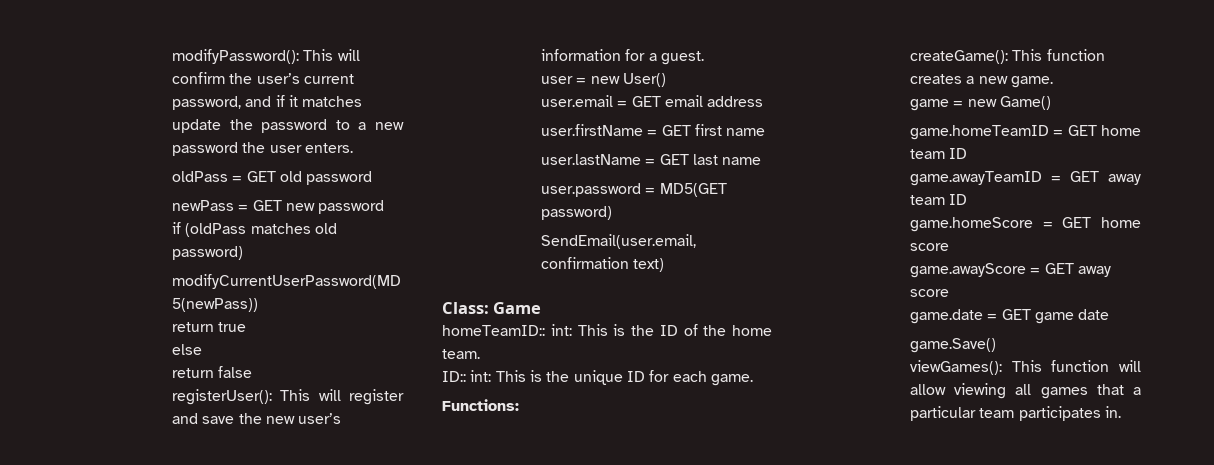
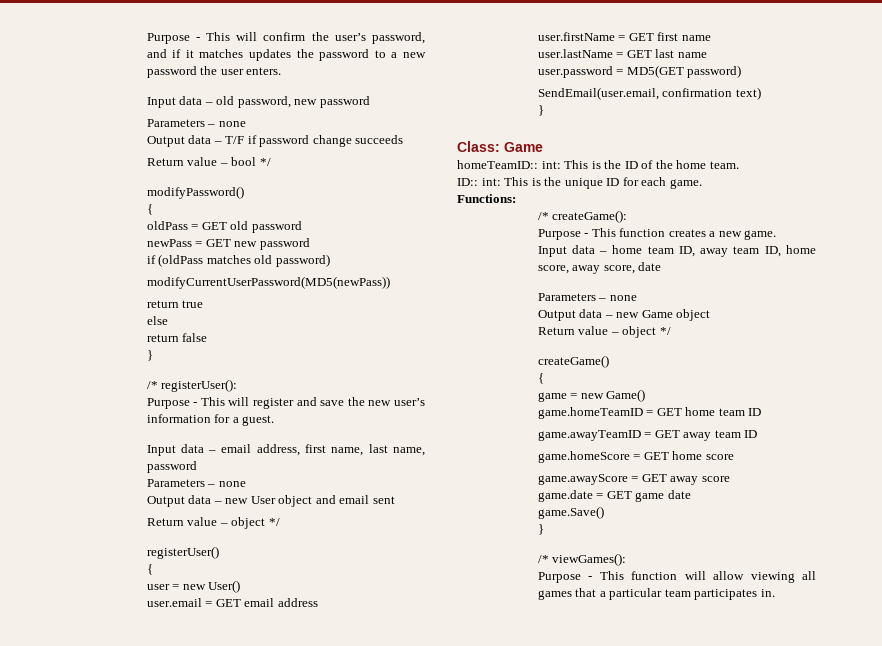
[172,49,299,64] modifyPassword(): -> [146,33,200,44] Purpose -
[303,74,354,84] current -> (366, 37) none
[172,119,221,133] update -> [248,49,291,61] updates
(353, 148) none -> [146,96,370,108] [146,119,246,127] [146,135,404,147] [146,157,271,166] [146,186,244,199] [146,204,153,215] // Input data – old password, new password // Parameters – none // Output data – T/F if password change succeeds // Return value – bool */ // modifyPassword() // {
(253, 372) none -> [146,350,153,361] [146,381,158,389] } // /*
(272, 397) none -> [146,398,198,409] // Purpose -
(704, 58) none -> [146,444,425,456] [146,461,197,473] [146,479,246,487] [146,495,395,507] [146,517,280,529] [146,546,219,559] [146,564,153,575] // Input data – email address, first name, last name, password // Parameters – none // Output data – new User object and email sent // Return value – object */ // registerUser() // {
(665, 265) none -> [537,105,544,116] // }
(519, 405) none -> [537,212,549,220] /*
(1008, 57) none -> [537,229,589,240] // Purpose -
(1053, 82) none -> [537,245,816,257] [537,262,662,274] [537,293,637,301] [537,309,711,321] [537,326,671,338] [537,355,609,368] [537,373,544,384] // Input data – home team ID, away team ID, home score, away score, date // Parameters – none // Output data – new Game object // Return value – object */ // createGame() // {
(996, 345) none -> [537,524,544,535] [537,555,549,563] } // /*
(1002, 367) none -> [537,572,593,583] // Purpose -

